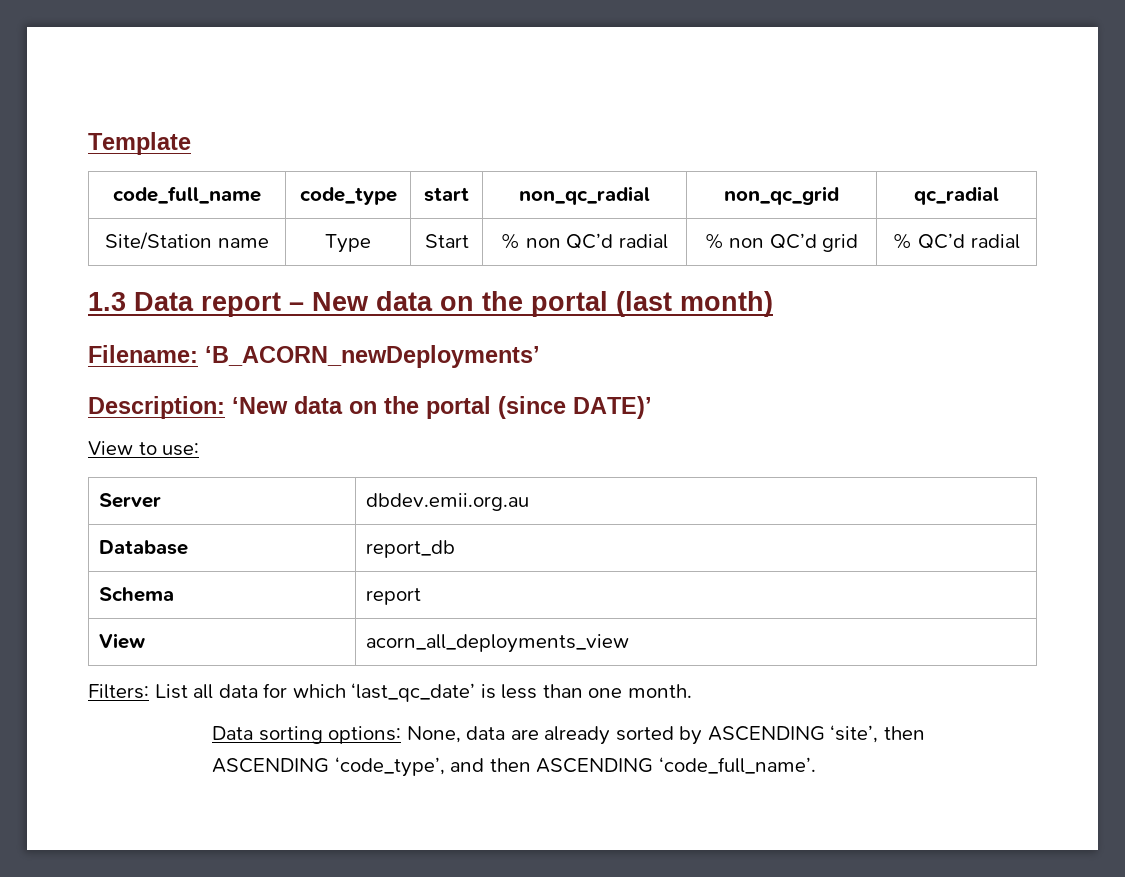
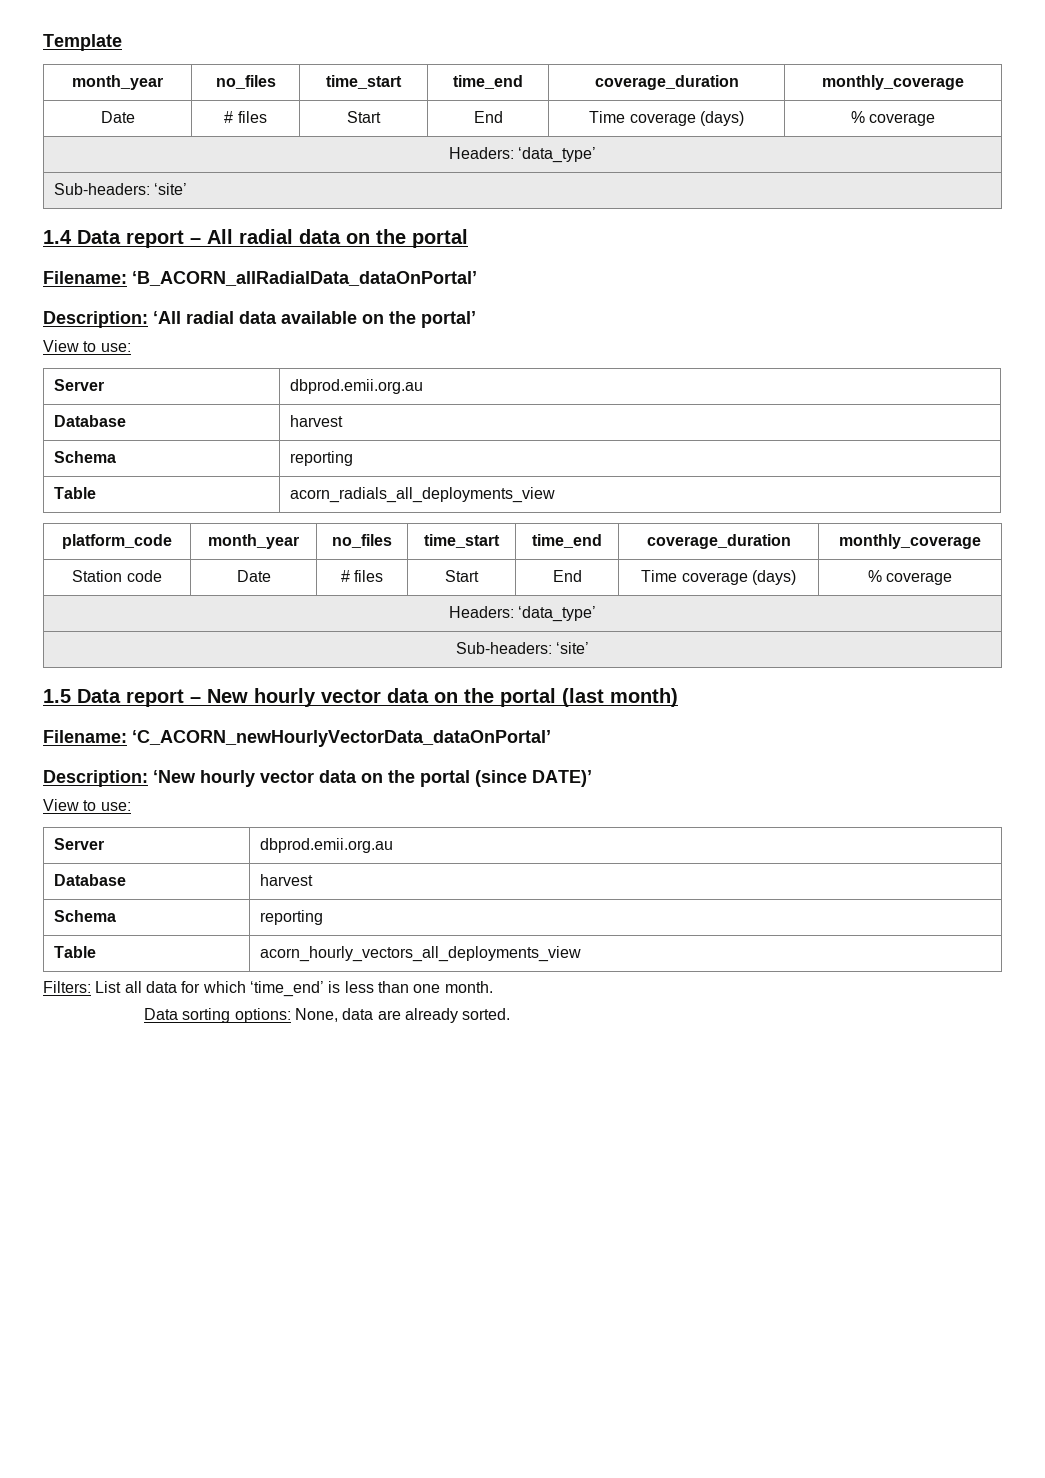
[113,186,261,204] [299,187,397,205] [424,187,469,202] [519,186,650,205] [724,186,839,205] [914,186,999,205] [105,232,269,250] [325,234,371,253] [424,234,469,248] [501,233,668,249] [704,233,859,252] [893,233,1020,249] [88,292,126,311] code_full_name | code_type | start | non_qc_radial | non_qc_grid | qc_radial // Site/Station name | Type | Start | % non QC’d radial | % non QC’d grid | % QC’d radial // 1.3 -> [72,75,163,90] [215,75,276,89] [326,75,403,89] [453,75,523,89] [594,75,739,90] [822,75,964,90] [100,111,135,123] [224,111,267,123] [347,111,382,123] [473,111,503,123] [589,111,744,126] [850,111,936,126] [448,147,597,163] [53,183,187,195] [43,229,468,248] [43,271,477,286] [43,311,476,328] [43,340,131,352] [53,379,104,391] [289,379,423,394] [53,415,126,427] [289,415,343,427] [53,451,116,463] [289,451,353,466] [53,487,96,499] [289,487,555,503] [62,534,172,549] [208,534,299,549] [332,534,393,548] [424,534,501,548] [532,534,602,548] [646,534,791,549] [839,534,981,549] [72,570,162,582] [236,570,271,582] [340,570,384,582] [445,570,480,582] [552,570,582,582] [641,570,796,585] [867,570,953,585] [448,606,597,622] [455,642,590,654] [43,689,71,703] month_year | no_files | time_start | time_end | coverage_duration | monthly_coverage // Date | # files | Start | End | Time coverage (days) | % coverage // Headers: ‘data_type’ // Sub-headers: ‘site’ // 1.4 Data report – All radial data on the portal // Filename: ‘B_ACORN_allRadialData_dataOnPortal’ // Description: ‘All radial data available on the portal’ // View to use: // Server | dbprod.emii.org.au // Database | harvest // Schema | reporting // Table | acorn_radials_all_deployments_view // platform_code | month_year | no_files | time_start | time_end | coverage_duration | monthly_coverage // Station code | Date | # files | Start | End | Time coverage (days) | % coverage // Headers: ‘data_type’ // Sub-headers: ‘site’ // 1.5
(369, 301) none -> [254,688,381,707] hourly vector
[205,345,540,368] ‘B_ACORN_newDeployments’ -> [132,730,551,747] ‘C_ACORN_newHourlyVectorData_dataOnPortal’
(288, 405) none -> [200,770,314,787] hourly vector
[366,493,530,511] [99,540,189,555] [366,540,456,558] [99,587,175,602] [366,588,422,605] [99,633,146,649] [366,634,630,653] dbdev.emii.org.au // Database | report_db // Schema | report // View | acorn_all_deployments_view -> [259,838,393,853] [53,874,126,886] [259,874,313,886] [53,910,116,922] [259,910,323,925] [53,946,96,958] [259,946,581,962] dbprod.emii.org.au // Database | harvest // Schema | reporting // Table | acorn_hourly_vectors_all_deployments_view
[351,683,476,702] ‘last_qc_date’ -> [249,981,324,997] ‘time_end’
[615,725,925,745] [212,757,816,777] sorted by ASCENDING ‘site’, then ASCENDING ‘code_type’, and then ASCENDING ‘code_full_name’. -> [462,1008,511,1020] sorted.

